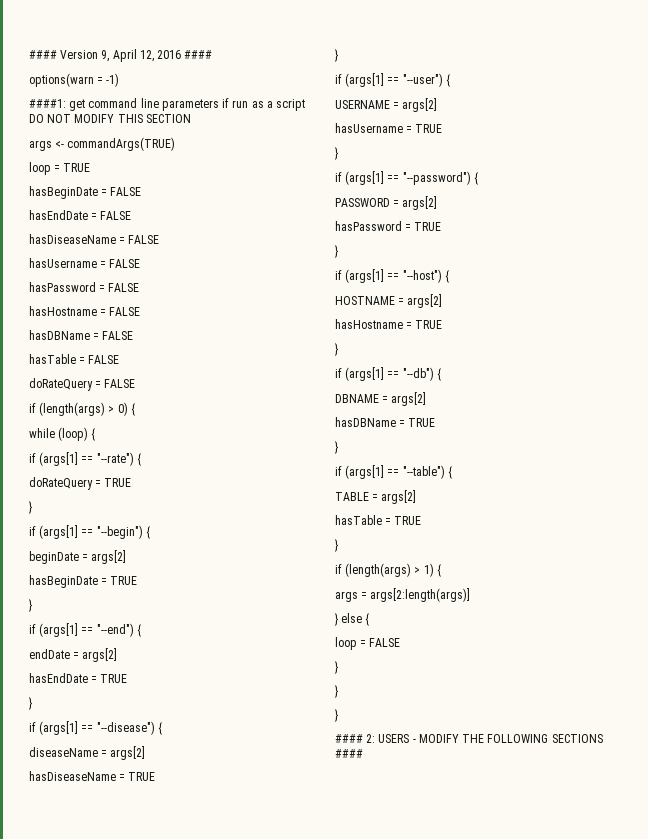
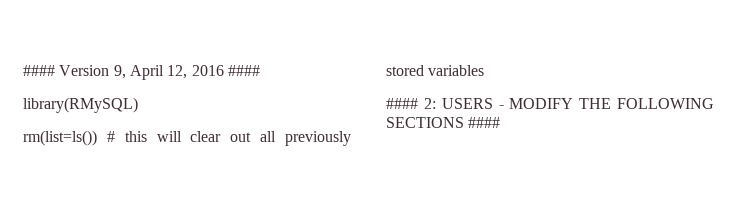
[29,73,120,87] [29,98,306,111] [29,114,191,123] [29,137,176,151] [29,162,91,175] [29,186,142,199] [29,210,132,220] [29,234,160,244] [29,258,141,268] [29,282,140,292] [29,306,141,316] [29,330,134,340] [29,354,120,364] [29,378,136,391] [29,402,135,416] [29,427,96,441] [29,452,141,466] [29,477,132,490] [28,501,32,514] [29,525,150,539] [29,550,127,564] [29,575,138,588] [28,599,32,612] [29,623,141,637] [29,648,118,662] [29,673,128,683] [28,697,32,710] [29,721,162,735] [29,746,146,760] [29,771,156,781] [334,49,338,62] [335,73,450,87] [335,98,438,112] [335,123,443,133] [334,147,338,160] [335,171,478,185] [335,196,438,210] [335,221,442,231] [334,245,338,258] [335,269,449,283] [335,294,443,308] [335,319,443,329] [334,343,338,356] [335,367,441,381] [335,392,427,406] [335,417,436,427] [334,441,338,454] [335,465,452,479] [335,490,417,504] [335,515,422,525] [334,539,338,552] [335,563,441,577] [335,588,471,602] [334,613,370,626] [335,637,401,650] [334,661,338,674] [334,685,338,698] [334,709,338,722] options(warn = -1) // ####1: get command line parameters if run as a script DO NOT MODIFY THIS SECTION // args <- commandArgs(TRUE) // loop = TRUE // hasBeginDate = FALSE // hasEndDate = FALSE // hasDiseaseName = FALSE // hasUsername = FALSE // hasPassword = FALSE // hasHostname = FALSE // hasDBName = FALSE // hasTable = FALSE // doRateQuery = FALSE // if (length(args) > 0) { // while (loop) { // if (args[1] == "--rate") { // doRateQuery = TRUE // } // if (args[1] == "--begin") { // beginDate = args[2] // hasBeginDate = TRUE // } // if (args[1] == "--end") { // endDate = args[2] // hasEndDate = TRUE // } // if (args[1] == "--disease") { // diseaseName = args[2] // hasDiseaseName = TRUE // } // if (args[1] == "--user") { // USERNAME = args[2] // hasUsername = TRUE // } // if (args[1] == "--password") { // PASSWORD = args[2] // hasPassword = TRUE // } // if (args[1] == "--host") { // HOSTNAME = args[2] // hasHostname = TRUE // } // if (args[1] == "--db") { // DBNAME = args[2] // hasDBName = TRUE // } // if (args[1] == "--table") { // TABLE = args[2] // hasTable = TRUE // } // if (length(args) > 1) { // args = args[2:length(args)] // } else { // loop = FALSE // } // } // } -> [23,97,138,113] [23,130,351,146] [386,65,485,76] library(RMySQL) // rm(list=ls()) # this will clear out all previously stored variables

